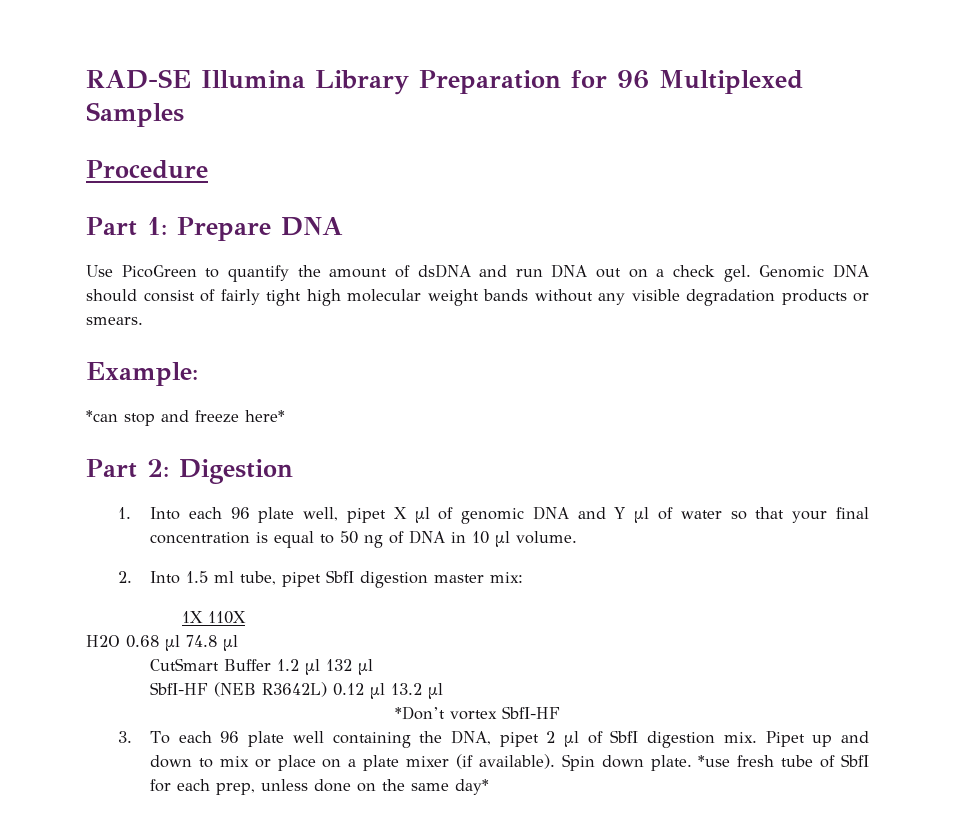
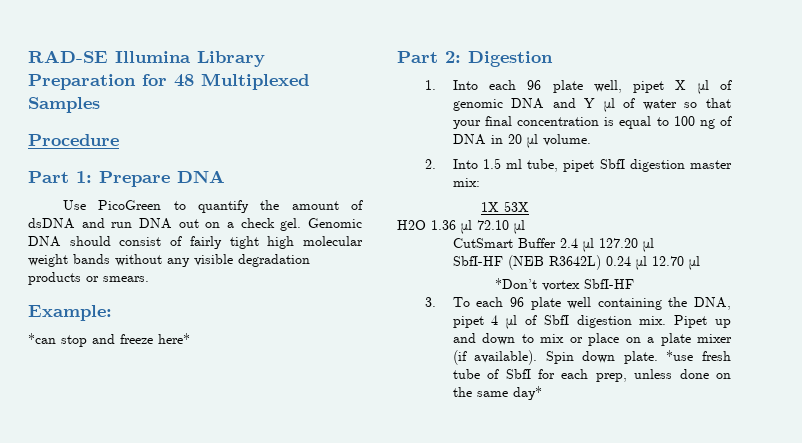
[617,70,649,89] 96 -> [174,74,194,87] 48
[339,531,358,544] 50 -> [673,116,695,126] 100
[471,531,489,544] 10 -> [507,134,522,144] 20
[207,611,246,624] 110X -> [503,201,529,212] 53X
[126,635,217,651] 0.68 μl 74.8 -> [431,220,509,234] 1.36 μl 72.10
[276,659,352,675] 1.2 μl 132 -> [559,238,638,252] 2.4 μl 127.20
[332,683,422,699] 0.12 μl 13.2 -> [605,256,684,270] 0.24 μl 12.70
[546,731,556,743] 2 -> [491,315,499,325] 4

